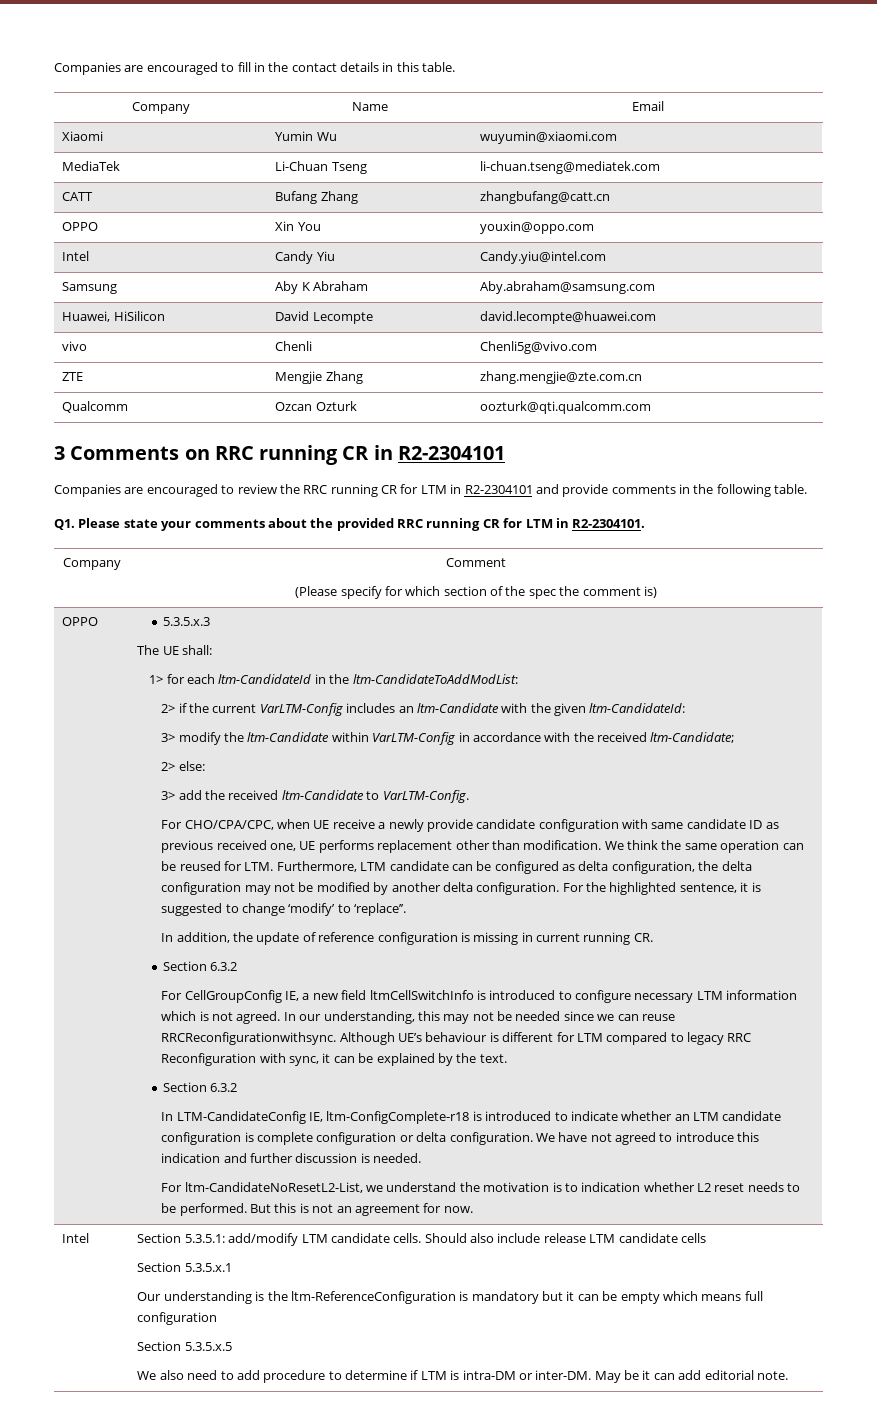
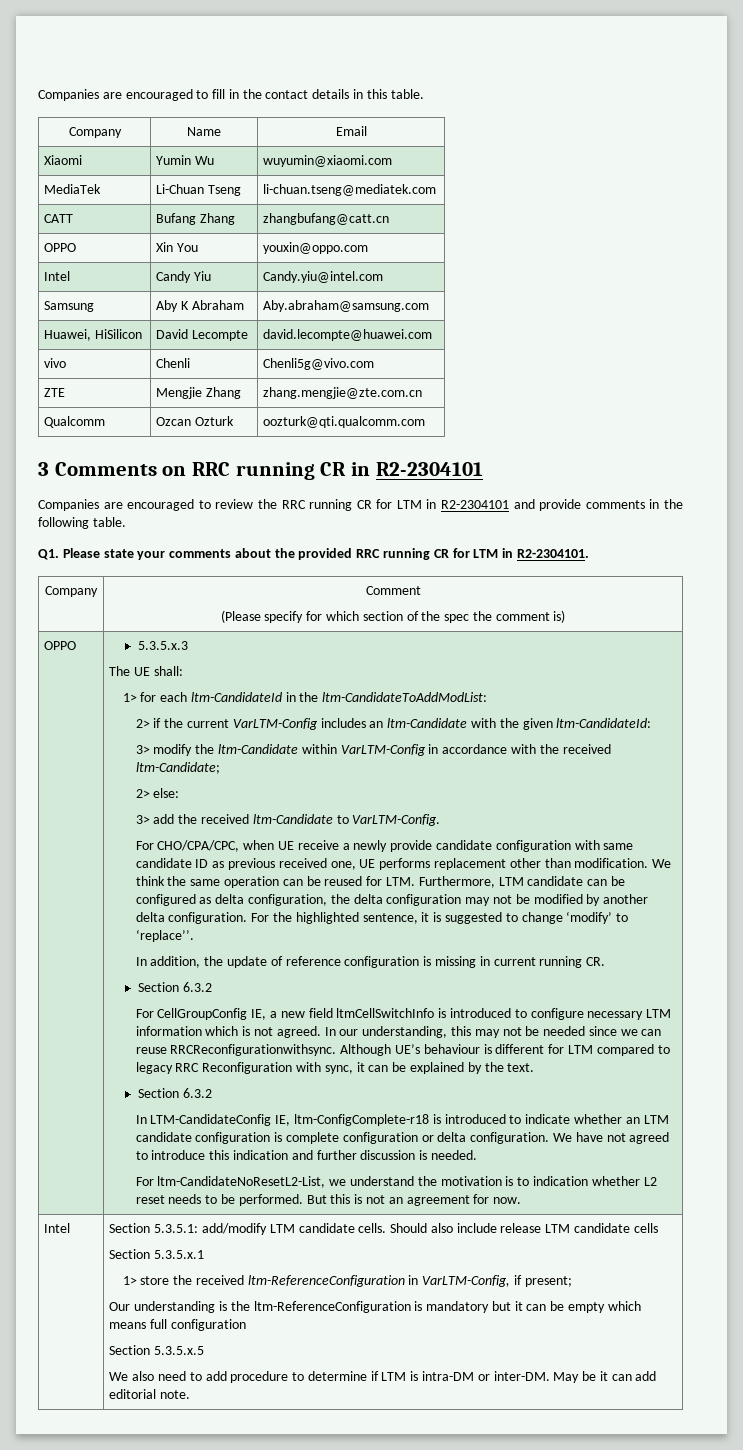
(232, 1267) none -> [122,1275,572,1287] // 1> store the received ltm-ReferenceConfiguration in VarLTM-Config, if present;

